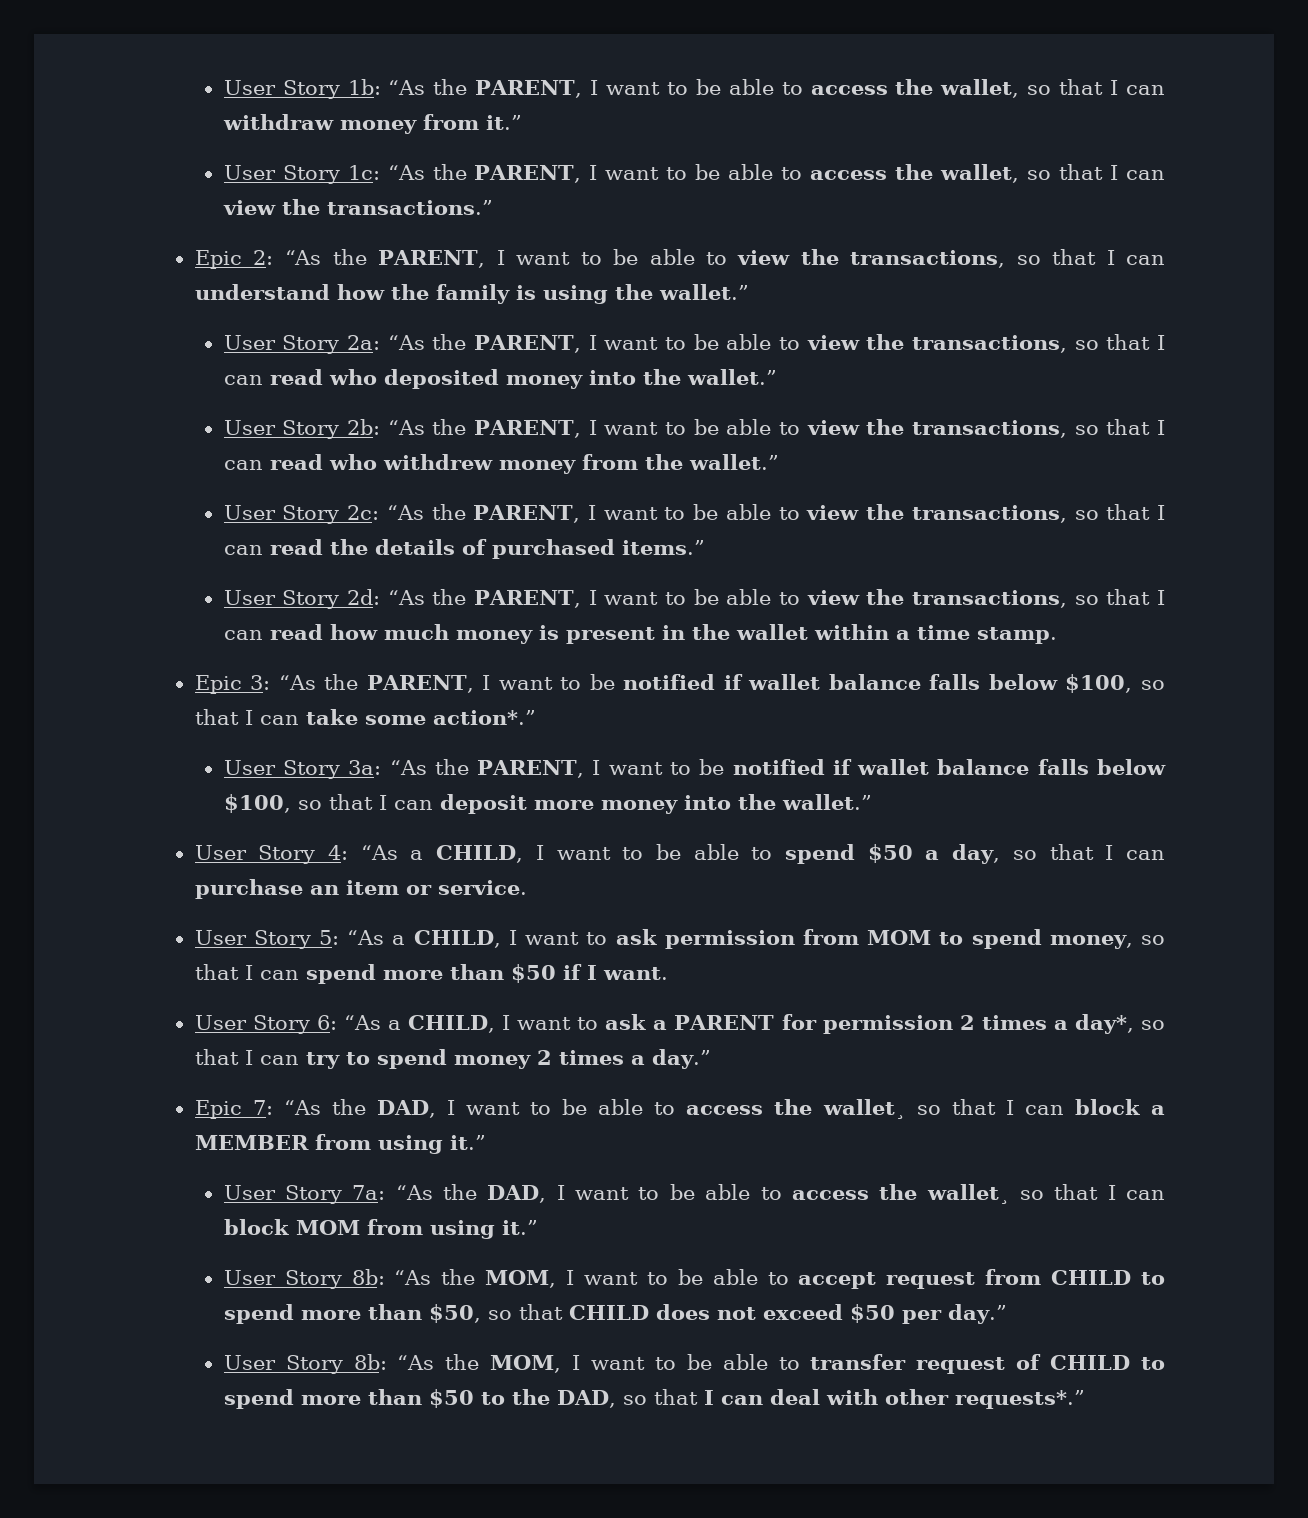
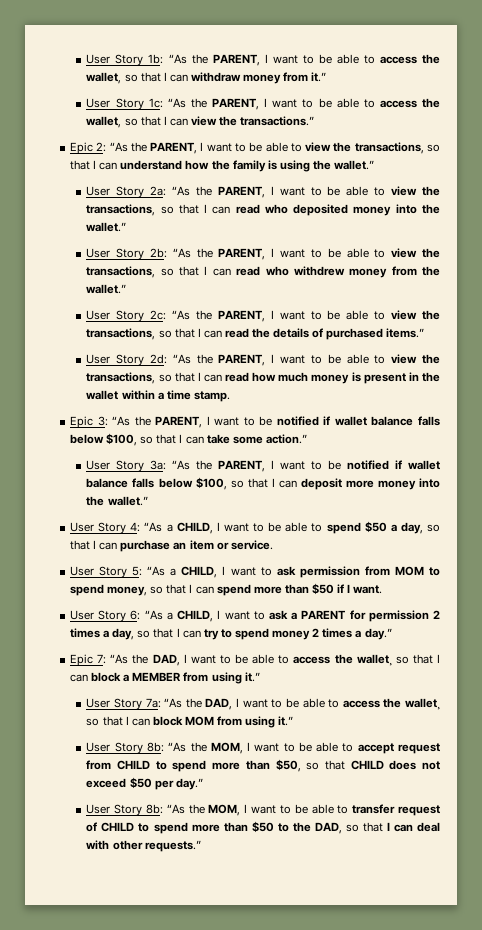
[432,710,536,725] action*.” -> [265,434,307,444] action.”
[1074,1014,1134,1034] day*, -> [112,628,135,640] day,
[954,1390,1085,1409] requests*.” -> [144,840,201,852] requests.”

